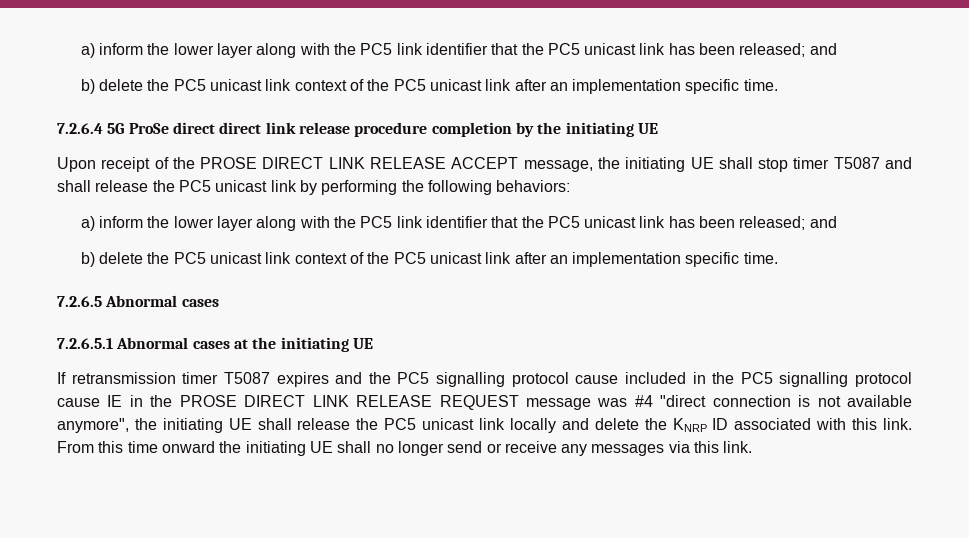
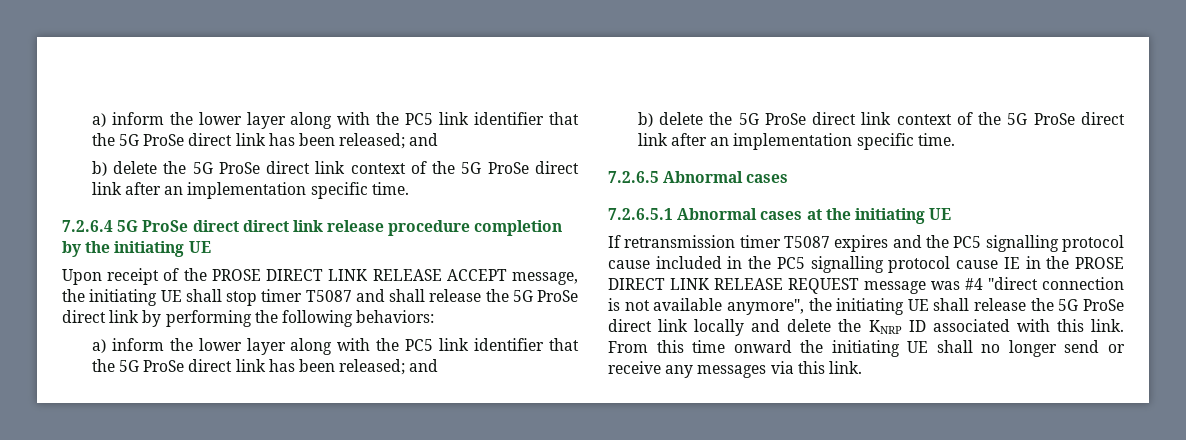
[547,43,837,57] [80,79,482,94] PC5 unicast link has been released; and // b) delete the PC5 unicast link context of the PC5 unicast -> [119,133,439,149] [91,161,579,176] 5G ProSe direct link has been released; and // b) delete the 5G ProSe direct link context of the 5G ProSe direct
[178,180,268,192] PC5 unicast -> [512,290,578,302] [62,310,106,323] 5G ProSe direct
[547,216,837,230] [80,252,482,267] PC5 unicast link has been released; and // b) delete the PC5 unicast link context of the PC5 unicast -> [119,359,439,375] [637,112,1125,127] 5G ProSe direct link has been released; and // b) delete the 5G ProSe direct link context of the 5G ProSe direct
[384,418,475,430] PC5 unicast -> [1058,299,1124,311] [608,319,652,332] 5G ProSe direct

